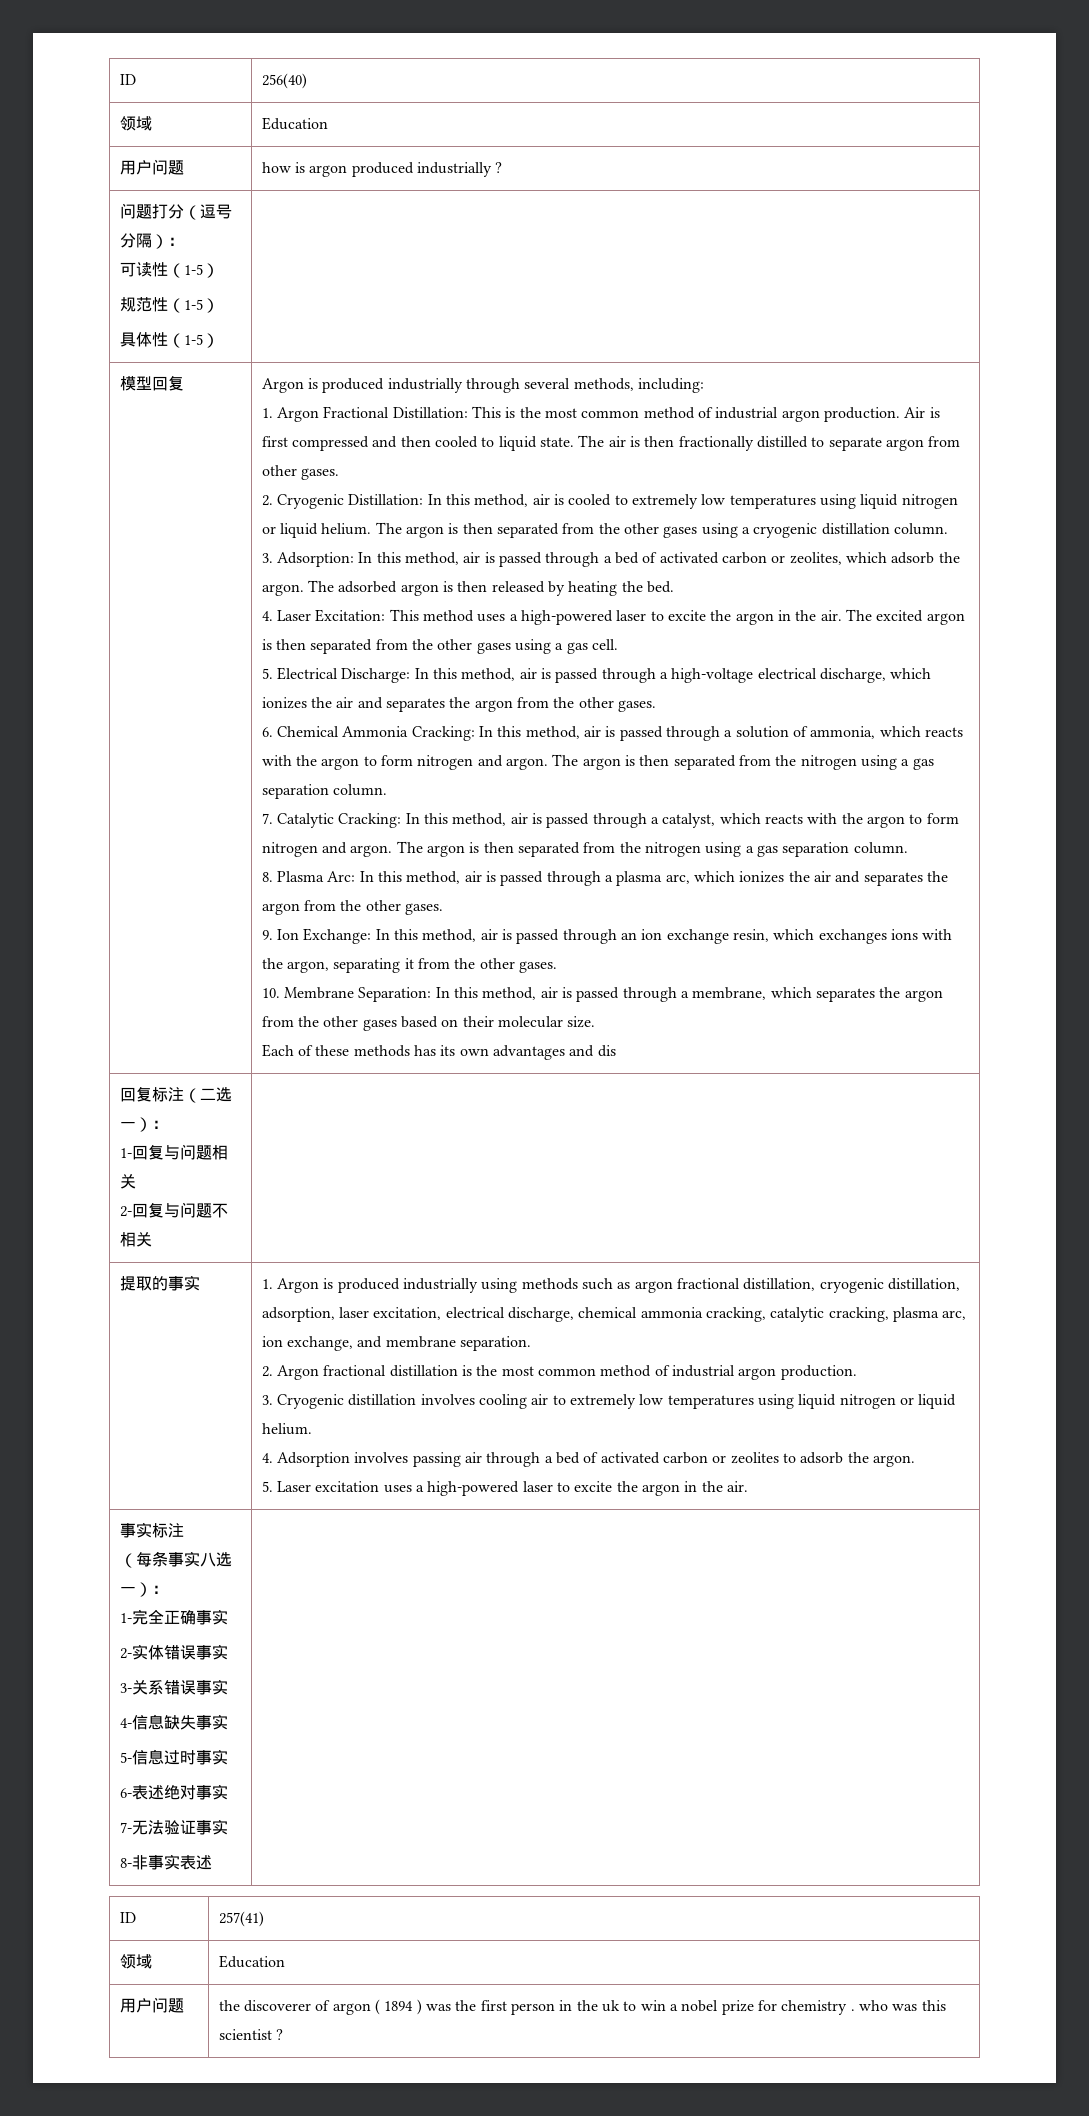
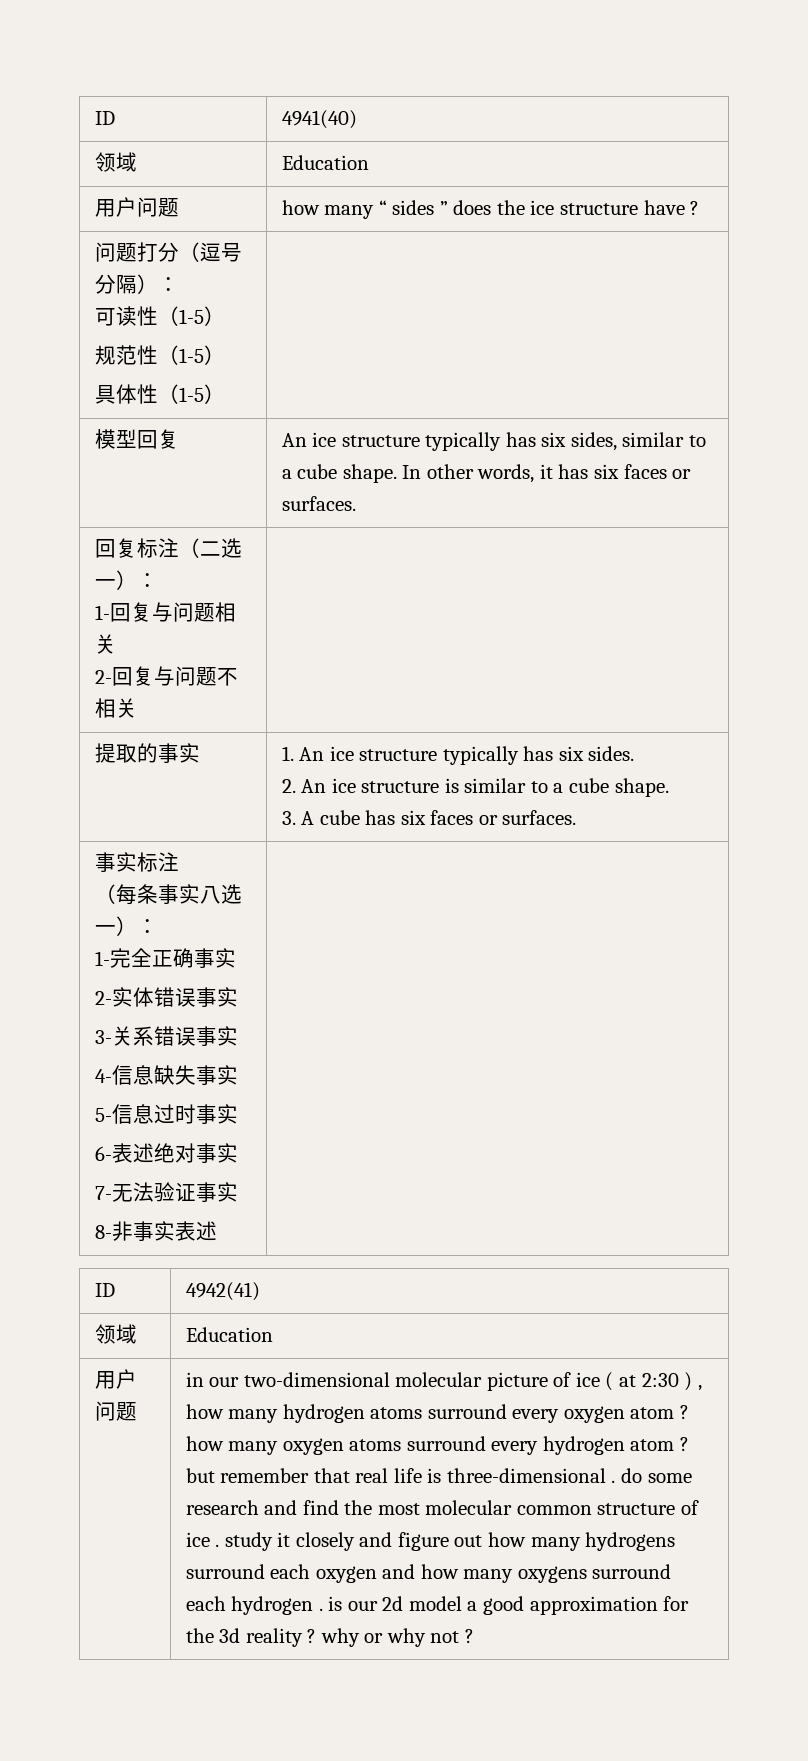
[119,74,136,85] [261,73,307,89] ID | 256(40) -> [94,111,115,125] [281,110,357,129] ID | 4941(40)
[295,162,493,177] is argon produced industrially -> [324,200,685,219] many “ sides ” does the ice structure have
[261,378,705,393] [261,406,940,422] [261,435,961,451] [261,465,340,480] [261,494,958,509] [261,522,948,538] [261,552,960,567] [261,580,675,596] [261,609,965,625] [261,639,619,654] [261,667,932,683] [261,697,657,712] [261,726,963,741] [261,754,934,770] [261,784,388,799] [261,813,959,828] [261,841,908,857] [261,871,948,886] [261,900,444,915] [261,928,953,944] [261,958,558,973] [261,987,943,1002] [261,1016,596,1031] [261,1044,616,1060] Argon is produced industrially through several methods, including: // 1. Argon Fractional Distillation: This is the most common method of industrial argon production. Air is first compressed and then cooled to liquid state. The air is then fractionally distilled to separate argon from other gases. // 2. Cryogenic Distillation: In this method, air is cooled to extremely low temperatures using liquid nitrogen or liquid helium. The argon is then separated from the other gases using a cryogenic distillation column. // 3. Adsorption: In this method, air is passed through a bed of activated carbon or zeolites, which adsorb the argon. The adsorbed argon is then released by heating the bed. // 4. Laser Excitation: This method uses a high-powered laser to excite the argon in the air. The excited argon is then separated from the other gases using a gas cell. // 5. Electrical Discharge: In this method, air is passed through a high-voltage electrical discharge, which ionizes the air and separates the argon from the other gases. // 6. Chemical Ammonia Cracking: In this method, air is passed through a solution of ammonia, which reacts with the argon to form nitrogen and argon. The argon is then separated from the nitrogen using a gas separation column. // 7. Catalytic Cracking: In this method, air is passed through a catalyst, which reacts with the argon to form nitrogen and argon. The argon is then separated from the nitrogen using a gas separation column. // 8. Plasma Arc: In this method, air is passed through a plasma arc, which ionizes the air and separates the argon from the other gases. // 9. Ion Exchange: In this method, air is passed through an ion exchange resin, which exchanges ions with the argon, separating it from the other gases. // 10. Membrane Separation: In this method, air is passed through a membrane, which separates the argon from the other gases based on their molecular size. // Each of these methods has its own advantages and dis -> [281,432,706,451] [281,464,692,483] [281,496,356,511] An ice structure typically has six sides, similar to a cube shape. In other words, it has six faces or surfaces.
[277,1278,960,1293] [261,1307,967,1322] [261,1336,532,1351] [261,1365,857,1380] [261,1394,957,1409] [261,1423,312,1435] [261,1452,915,1467] [261,1481,748,1496] Argon is produced industrially using methods such as argon fractional distillation, cryogenic distillation, adsorption, laser excitation, electrical discharge, chemical ammonia cracking, catalytic cracking, plasma arc, ion exchange, and membrane separation. // 2. Argon fractional distillation is the most common method of industrial argon production. // 3. Cryogenic distillation involves cooling air to extremely low temperatures using liquid nitrogen or liquid helium. // 4. Adsorption involves passing air through a bed of activated carbon or zeolites to adsorb the argon. // 5. Laser excitation uses a high-powered laser to excite the argon in the air. -> [299,746,635,765] [281,778,669,797] [281,810,577,825] An ice structure typically has six sides. // 2. An ice structure is similar to a cube shape. // 3. A cube has six faces or surfaces.
[218,1911,264,1927] [119,1954,152,1969] [218,1955,285,1968] [119,1997,184,2013] [218,1999,946,2015] [218,2029,272,2040] 257(41) // 领域 | Education // 用户问题 | the discoverer of argon ( 1894 ) was the first person in the uk to win a nobel prize for chemistry . who was this scientist -> [185,1282,260,1301] [94,1324,137,1344] [185,1327,273,1342] [94,1369,137,1389] [94,1401,137,1421] [185,1372,702,1391] [185,1404,689,1423] [185,1436,689,1455] [185,1468,692,1483] [185,1500,699,1515] [185,1532,676,1551] [185,1564,672,1583] [185,1596,690,1615] [185,1628,460,1647] 4942(41) // 领域 | Education // 用户问题 | in our two-dimensional molecular picture of ice ( at 2:30 ) , how many hydrogen atoms surround every oxygen atom ? how many oxygen atoms surround every hydrogen atom ? but remember that real life is three-dimensional . do some research and find the most molecular common structure of ice . study it closely and figure out how many hydrogens surround each oxygen and how many oxygens surround each hydrogen . is our 2d model a good approximation for the 3d reality ? why or why not

